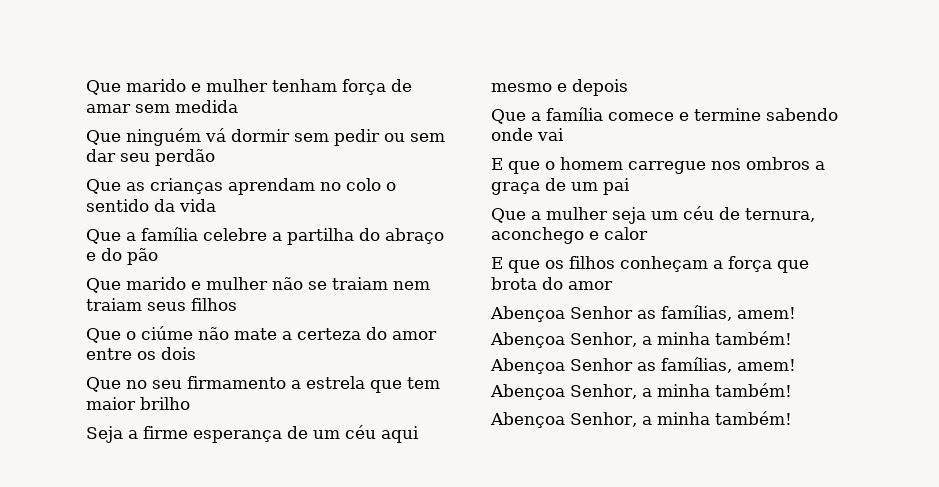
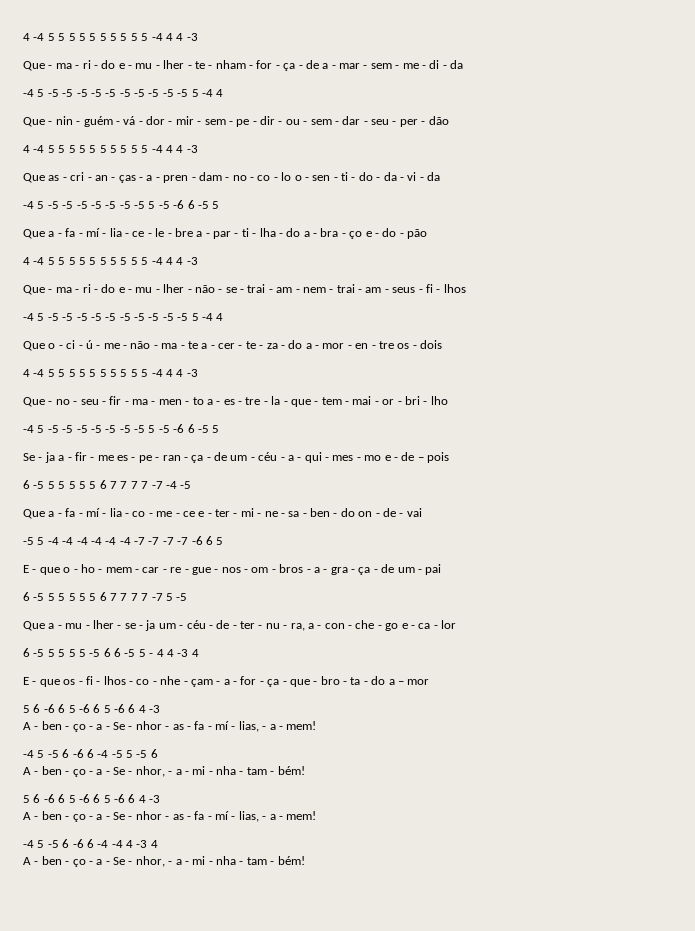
[86,79,412,95] [86,100,238,113] [86,128,445,146] [86,149,215,166] [86,178,396,195] [86,199,216,212] [86,227,444,245] [86,248,158,265] [86,277,430,293] [86,298,237,311] [86,326,437,343] [86,347,196,360] [86,376,440,393] [86,397,190,410] [86,425,419,443] [491,79,628,96] [491,107,838,124] [491,128,564,141] [491,158,503,170] Que marido e mulher tenham força de amar sem medida // Que ninguém vá dormir sem pedir ou sem dar seu perdão // Que as crianças aprendam no colo o sentido da vida // Que a família celebre a partilha do abraço e do pão // Que marido e mulher não se traiam nem traiam seus filhos // Que o ciúme não mate a certeza do amor entre os dois // Que no seu firmamento a estrela que tem maior brilho // Seja a firme esperança de um céu aqui mesmo e depois // Que a família comece e termine sabendo onde vai // E -> [23,33,198,41] [23,60,463,71] [23,89,224,97] [23,116,449,127] [23,145,198,153] [23,172,440,183] [23,200,220,209] [23,228,427,239] [23,257,198,265] [23,284,466,295] [23,313,224,321] [23,340,442,351] [23,369,198,377] [23,396,448,407] [23,424,220,433] [23,452,449,463] [23,480,192,489] [23,508,422,519] [23,536,224,545] [23,565,37,573] 4 -4 5 5 5 5 5 5 5 5 5 5 -4 4 4 -3 // Que - ma - ri - do e - mu - lher - te - nham - for - ça - de a - mar - sem - me - di - da // -4 5 -5 -5 -5 -5 -5 -5 -5 -5 -5 -5 5 -4 4 // Que - nin - guém - vá - dor - mir - sem - pe - dir - ou - sem - dar - seu - per - dão // 4 -4 5 5 5 5 5 5 5 5 5 5 -4 4 4 -3 // Que as - cri - an - ças - a - pren - dam - no - co - lo o - sen - ti - do - da - vi - da // -4 5 -5 -5 -5 -5 -5 -5 -5 5 -5 -6 6 -5 5 // Que a - fa - mí - lia - ce - le - bre a - par - ti - lha - do a - bra - ço e - do - pão // 4 -4 5 5 5 5 5 5 5 5 5 5 -4 4 4 -3 // Que - ma - ri - do e - mu - lher - não - se - trai - am - nem - trai - am - seus - fi - lhos // -4 5 -5 -5 -5 -5 -5 -5 -5 -5 -5 -5 5 -4 4 // Que o - ci - ú - me - não - ma - te a - cer - te - za - do a - mor - en - tre os - dois // 4 -4 5 5 5 5 5 5 5 5 5 5 -4 4 4 -3 // Que - no - seu - fir - ma - men - to a - es - tre - la - que - tem - mai - or - bri - lho // -4 5 -5 -5 -5 -5 -5 -5 -5 5 -5 -6 6 -5 5 // Se - ja a - fir - me es - pe - ran - ça - de um - céu - a - qui - mes - mo e - de – pois // 6 -5 5 5 5 5 5 6 7 7 7 7 -7 -4 -5 // Que a - fa - mí - lia - co - me - ce e - ter - mi - ne - sa - ben - do on - de - vai // -5 5 -4 -4 -4 -4 -4 -4 -7 -7 -7 -7 -6 6 5 // E -
[560,157,825,174] [491,178,598,195] homem carregue nos ombros a graça de um -> [73,564,422,575] - ho - mem - car - re - gue - nos - om - bros - a - gra - ça - de um -
[491,206,815,224] [491,227,648,244] [491,257,503,269] Que a mulher seja um céu de ternura, aconchego e calor // E -> [23,592,188,601] [23,620,456,631] [23,648,199,657] [23,677,37,685] 6 -5 5 5 5 5 5 6 7 7 7 7 -7 5 -5 // Que a - mu - lher - se - ja um - céu - de - ter - nu - ra, a - con - che - go e - ca - lor // 6 -5 5 5 5 5 -5 6 6 -5 5 - 4 4 -3 4 // E -
[569,256,809,273] [491,277,613,290] [490,305,796,322] [490,331,792,348] [490,357,796,374] [490,383,792,400] [490,411,792,428] filhos conheçam a força que brota do amor // Abençoa Senhor as famílias, amem! // Abençoa Senhor, a minha também! // Abençoa Senhor as famílias, amem! // Abençoa Senhor, a minha também! // Abençoa Senhor, a minha também! -> [78,676,430,687] [23,704,161,713] [23,721,317,732] [23,749,158,758] [23,766,305,777] [23,794,161,803] [23,811,317,822] [23,839,158,848] [23,856,305,867] - fi - lhos - co - nhe - çam - a - for - ça - que - bro - ta - do a – mor // 5 6 -6 6 5 -6 6 5 -6 6 4 -3 // A - ben - ço - a - Se - nhor - as - fa - mí - lias, - a - mem! // -4 5 -5 6 -6 6 -4 -5 5 -5 6 // A - ben - ço - a - Se - nhor, - a - mi - nha - tam - bém! // 5 6 -6 6 5 -6 6 5 -6 6 4 -3 // A - ben - ço - a - Se - nhor - as - fa - mí - lias, - a - mem! // -4 5 -5 6 -6 6 -4 -4 4 -3 4 // A - ben - ço - a - Se - nhor, - a - mi - nha - tam - bém!

